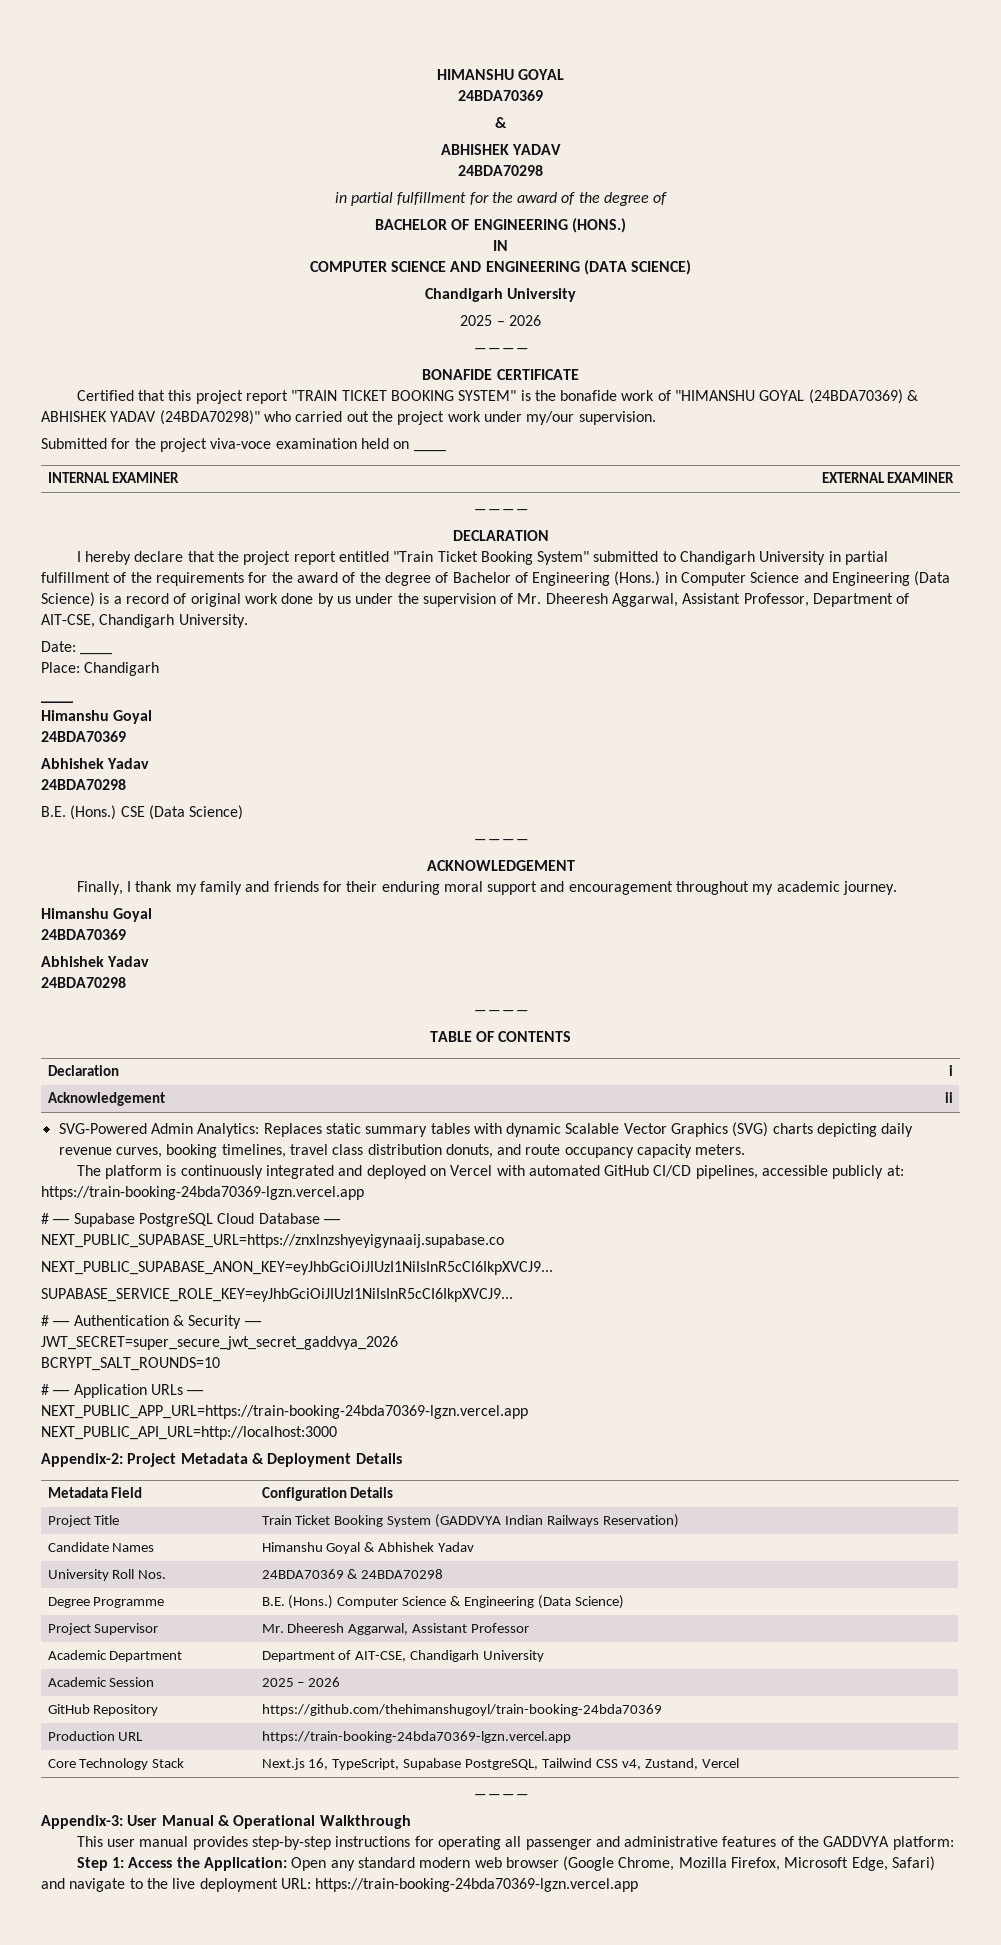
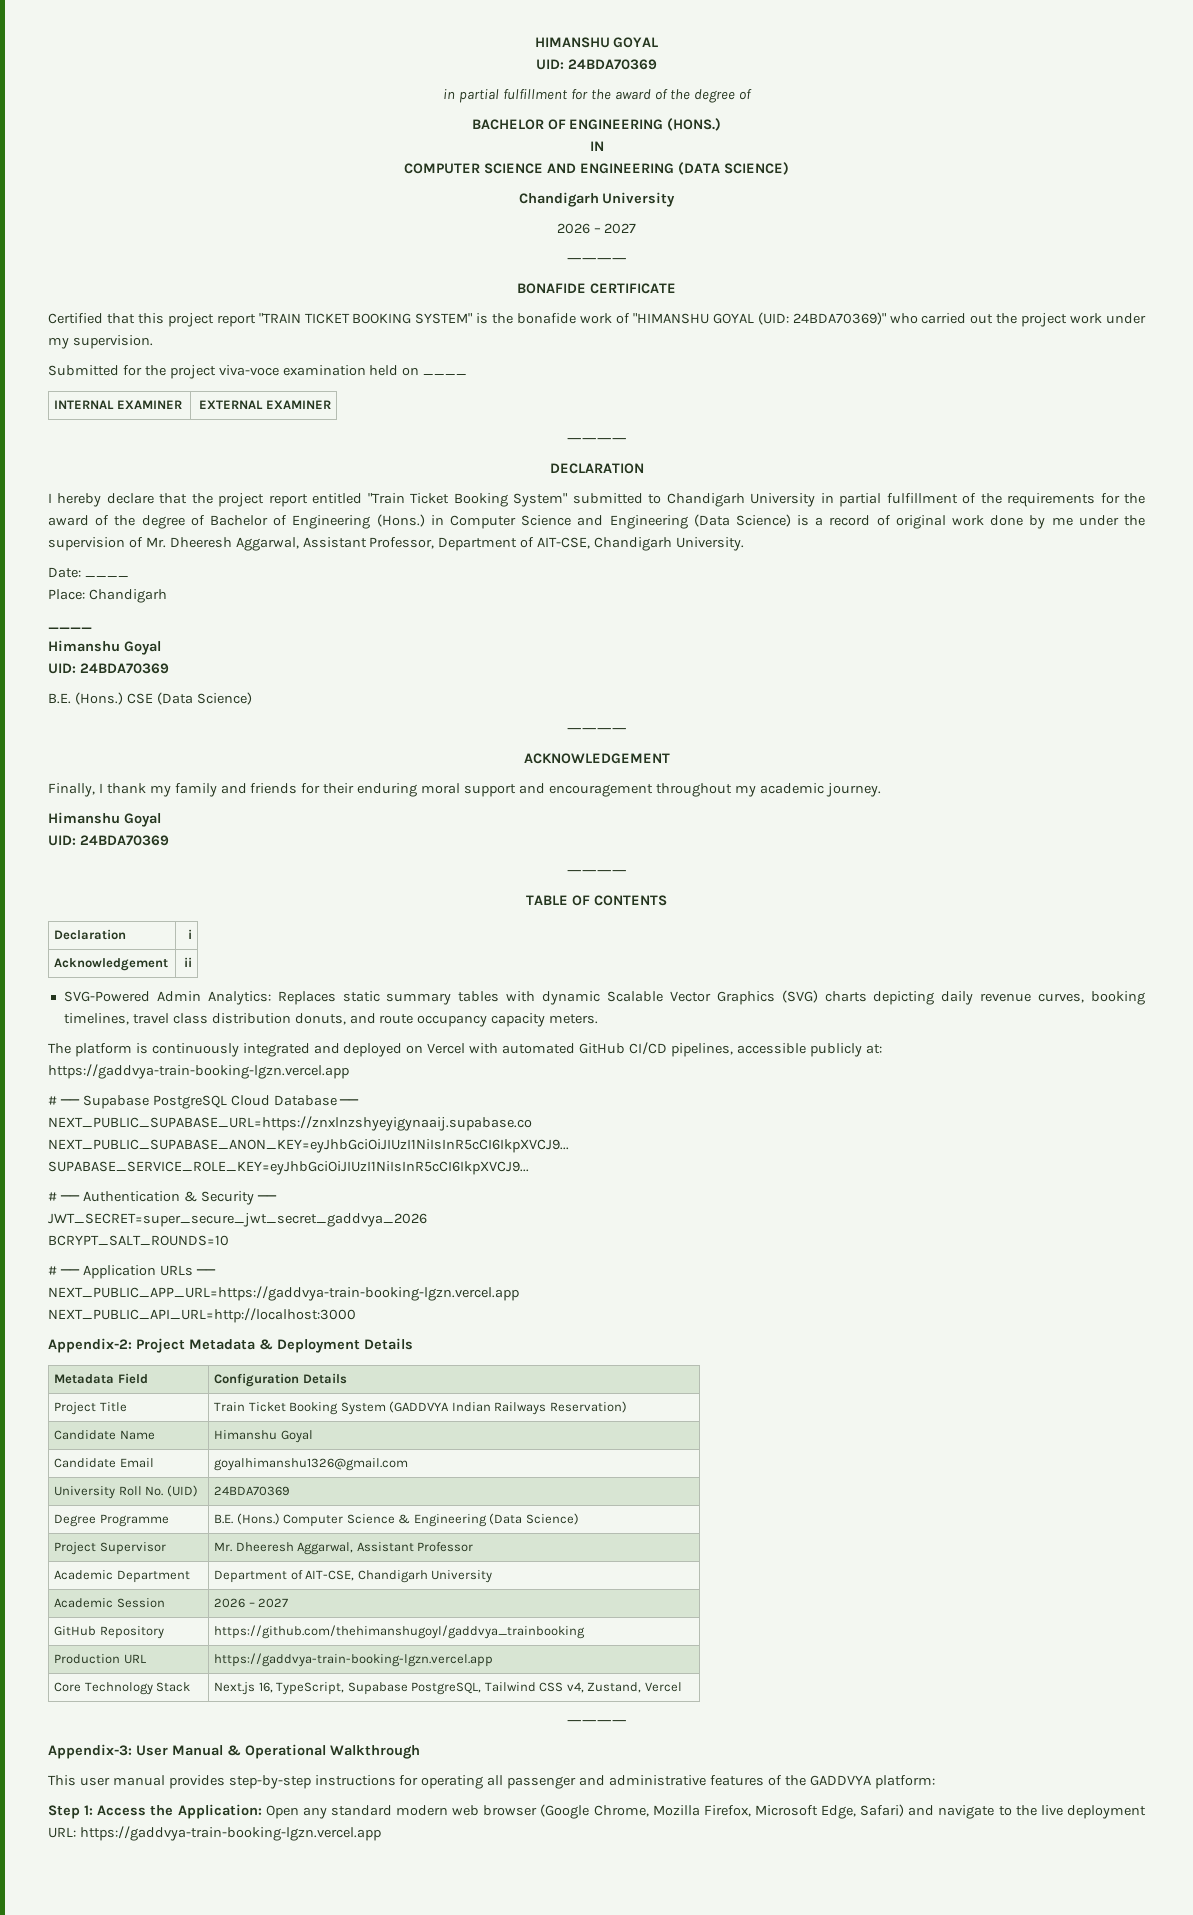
[458,90,543,101] [495,117,507,128] [440,144,562,155] [458,165,543,176] 24BDA70369 // & // ABHISHEK YADAV // 24BDA70298 -> [536,59,657,70] UID: 24BDA70369
[460,315,541,326] 2025 – 2026 -> [556,223,637,234] 2026 – 2027
[808,389,919,404] [41,410,260,425] (24BDA70369) & ABHISHEK YADAV (24BDA70298)" -> [757,312,886,325] (UID: 24BDA70369)"
[526,411,575,425] my/our -> [48,337,69,349] my
[336,596,351,604] us -> [1051,517,1073,526] me
[41,731,126,742] [41,758,150,769] [41,779,126,790] 24BDA70369 // Abhishek Yadav // 24BDA70298 -> [48,663,169,674] UID: 24BDA70369
[41,929,126,940] [41,956,150,967] [41,977,126,988] 24BDA70369 // Abhishek Yadav // 24BDA70298 -> [48,835,169,846] UID: 24BDA70369
[41,1186,364,1200] https://train-booking-24bda70369-lgzn.vercel.app -> [48,1064,349,1079] https://gaddvya-train-booking-lgzn.vercel.app
[41,1405,528,1419] NEXT_PUBLIC_APP_URL=https://train-booking-24bda70369-lgzn.vercel.app -> [48,1286,519,1301] NEXT_PUBLIC_APP_URL=https://gaddvya-train-booking-lgzn.vercel.app
[112,1543,155,1552] [261,1542,475,1554] Names | Himanshu Goyal & Abhishek Yadav -> [119,1430,155,1440] [214,1430,313,1443] [54,1458,154,1468] [214,1458,409,1471] Name | Himanshu Goyal // Candidate Email | goyalhimanshu1326@gmail.com
[138,1570,167,1579] [261,1569,444,1579] Nos. | 24BDA70369 & 24BDA70298 -> [145,1485,198,1497] [214,1486,291,1496] No. (UID) | 24BDA70369
[261,1677,341,1687] 2025 – 2026 -> [214,1598,289,1608] 2026 – 2027
[261,1704,662,1716] https://github.com/thehimanshugoyl/train-booking-24bda70369 -> [214,1625,586,1639] https://github.com/thehimanshugoyl/gaddvya_trainbooking
[261,1731,571,1743] https://train-booking-24bda70369-lgzn.vercel.app -> [214,1653,494,1667] https://gaddvya-train-booking-lgzn.vercel.app
[315,1878,639,1892] https://train-booking-24bda70369-lgzn.vercel.app -> [79,1826,381,1841] https://gaddvya-train-booking-lgzn.vercel.app

